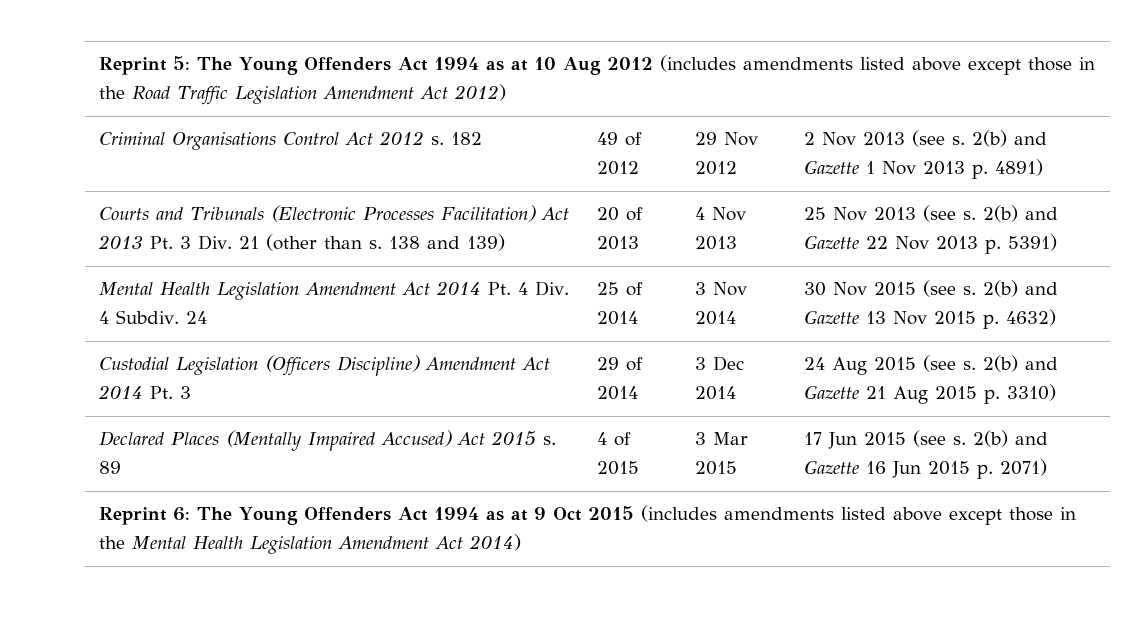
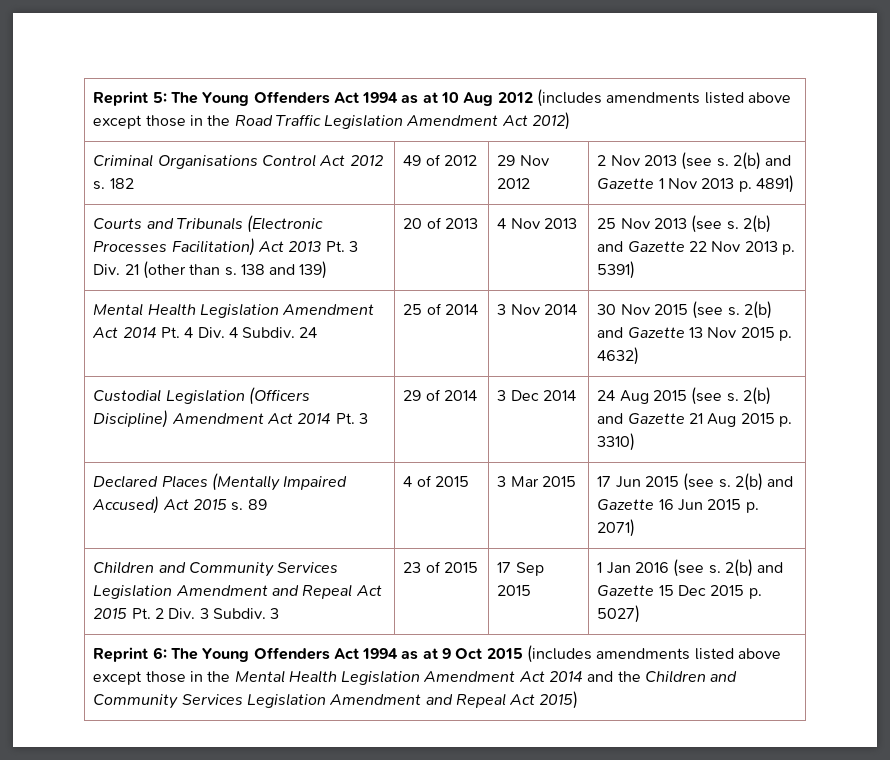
(1047, 467) none -> [93,561,339,577] [93,584,382,599] [93,608,280,619] [403,561,478,573] [497,562,544,576] [497,585,532,596] [597,559,784,577] [597,585,762,599] [597,605,641,623] // Children and Community Services Legislation Amendment and Repeal Act 2015 Pt. 2 Div. 3 Subdiv. 3 | 23 of 2015 | 17 Sep 2015 | 1 Jan 2016 (see s. 2(b) and Gazette 15 Dec 2015 p. 5027)
[468,534,521,551] 2014) -> [549,670,738,683] [93,691,579,709] 2014 and the Children and Community Services Legislation Amendment and Repeal Act 2015)

